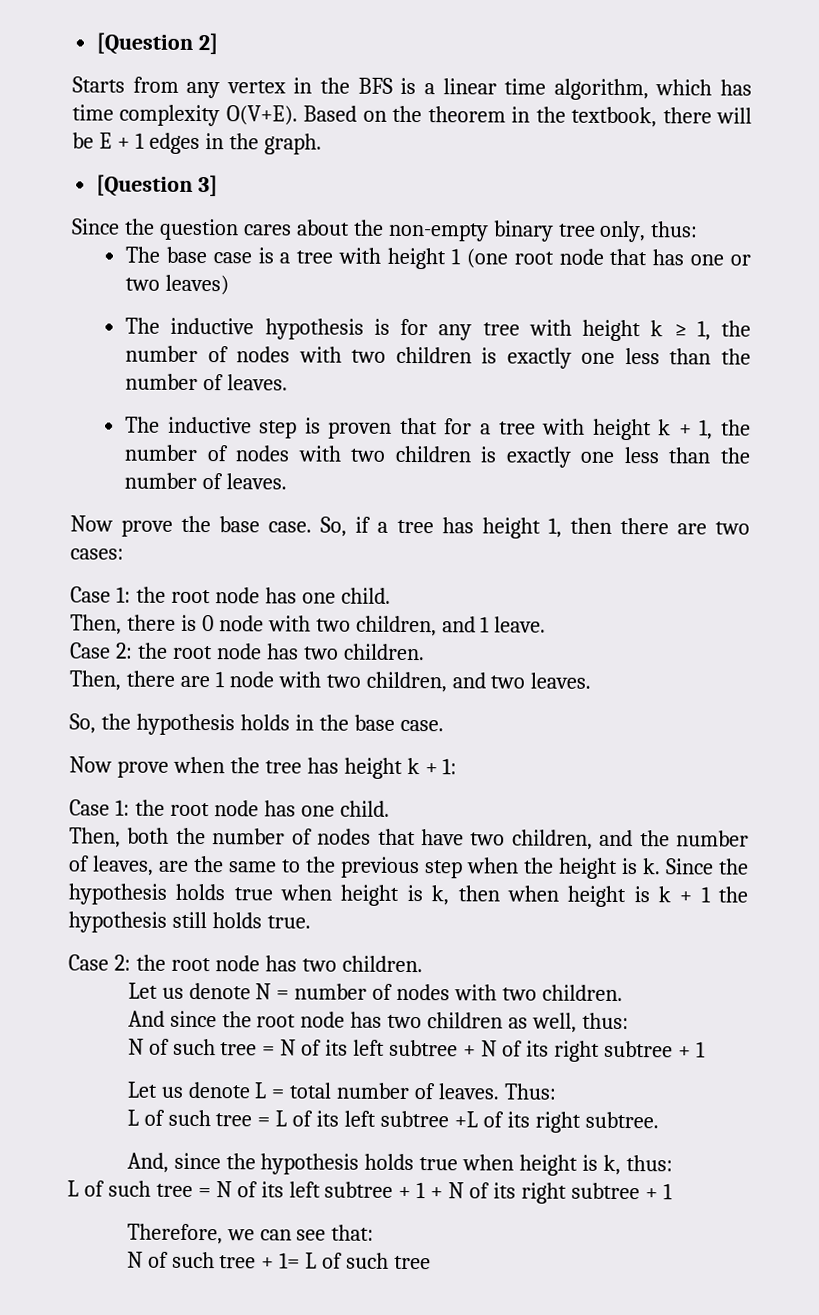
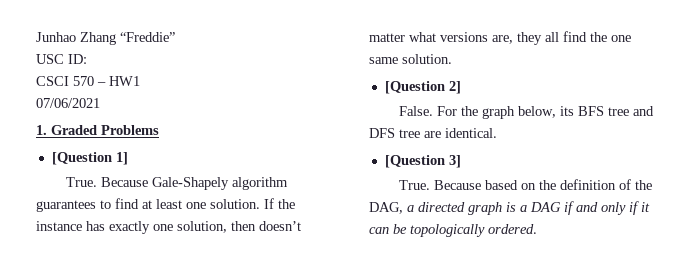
[96,32,219,55] [72,76,753,101] [72,104,752,128] [72,132,322,155] [96,174,219,197] [71,218,699,243] [125,246,752,270] [125,274,229,296] [125,317,751,342] [125,345,752,369] [125,373,288,391] [125,416,751,441] [124,444,751,468] [124,472,287,490] [70,515,751,539] [70,548,124,560] [70,586,391,604] [70,614,547,637] [69,642,425,661] [69,670,592,693] [69,713,444,736] [69,756,458,779] [69,799,390,817] [69,827,749,850] [68,855,749,879] [68,883,748,908] [68,911,311,933] [68,954,423,973] [127,982,624,1002] [127,1010,630,1033] [127,1038,706,1062] [126,1081,557,1100] [126,1109,659,1133] [126,1152,674,1176] [67,1180,673,1204] [126,1223,375,1245] [126,1251,432,1270] [Question 2] // Starts from any vertex in the BFS is a linear time algorithm, which has time complexity O(V+E). Based on the theorem in the textbook, there will be E + 1 edges in the graph. // [Question 3] // Since the question cares about the non-empty binary tree only, thus: // The base case is a tree with height 1 (one root node that has one or two leaves) // The inductive hypothesis is for any tree with height k ≥ 1, the number of nodes with two children is exactly one less than the number of leaves. // The inductive step is proven that for a tree with height k + 1, the number of nodes with two children is exactly one less than the number of leaves. // Now prove the base case. So, if a tree has height 1, then there are two cases: // Case 1: the root node has one child. // Then, there is 0 node with two children, and 1 leave. // Case 2: the root node has two children. // Then, there are 1 node with two children, and two leaves. // So, the hypothesis holds in the base case. // Now prove when the tree has height k + 1: // Case 1: the root node has one child. // Then, both the number of nodes that have two children, and the number of leaves, are the same to the previous step when the height is k. Since the hypothesis holds true when height is k, then when height is k + 1 the hypothesis still holds true. // Case 2: the root node has two children. // Let us denote N = number of nodes with two children. // And since the root node has two children as well, thus: // N of such tree = N of its left subtree + N of its right subtree + 1 // Let us denote L = total number of leaves. Thus: // L of such tree = L of its left subtree +L of its right subtree. // And, since the hypothesis holds true when height is k, thus: // L of such tree = N of its left subtree + 1 + N of its right subtree + 1 // Therefore, we can see that: // N of such tree + 1= L of such tree -> [36,32,175,45] [36,54,87,64] [36,76,140,86] [36,98,100,108] [36,125,159,135] [51,152,128,165] [66,177,289,190] [36,198,295,212] [36,221,301,234] [369,31,631,45] [369,54,452,64] [384,81,461,94] [399,106,655,119] [369,128,497,138] [384,155,461,168] [399,179,653,190] [369,201,650,215] [369,224,537,237] Junhao Zhang “Freddie” // USC ID: // CSCI 570 – HW1 // 07/06/2021 // 1. Graded Problems // [Question 1] // True. Because Gale-Shapely algorithm guarantees to find at least one solution. If the instance has exactly one solution, then doesn’t matter what versions are, they all find the one same solution. // [Question 2] // False. For the graph below, its BFS tree and DFS tree are identical. // [Question 3] // True. Because based on the definition of the DAG, a directed graph is a DAG if and only if it can be topologically ordered.

